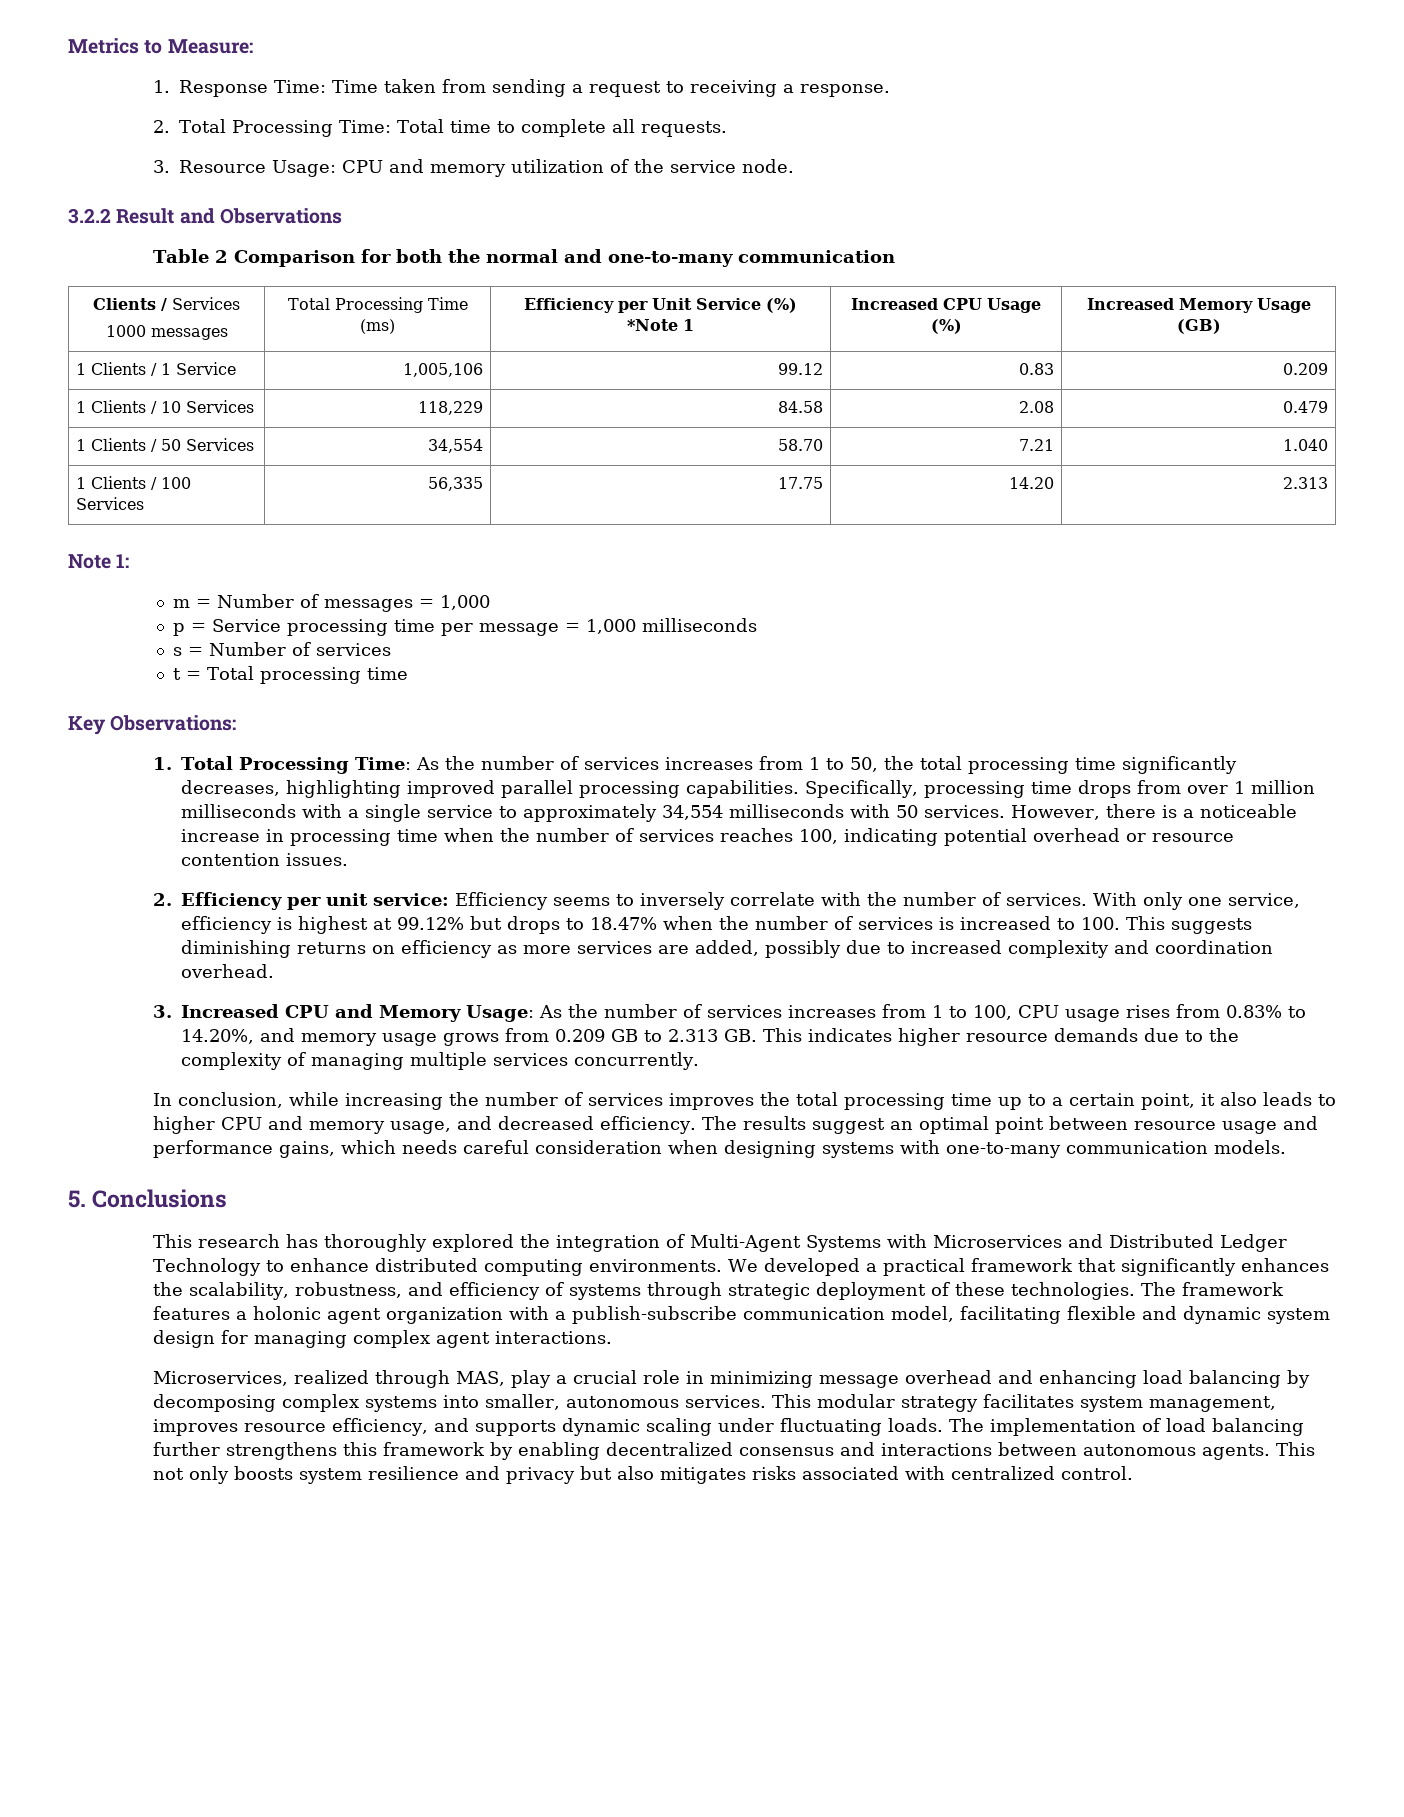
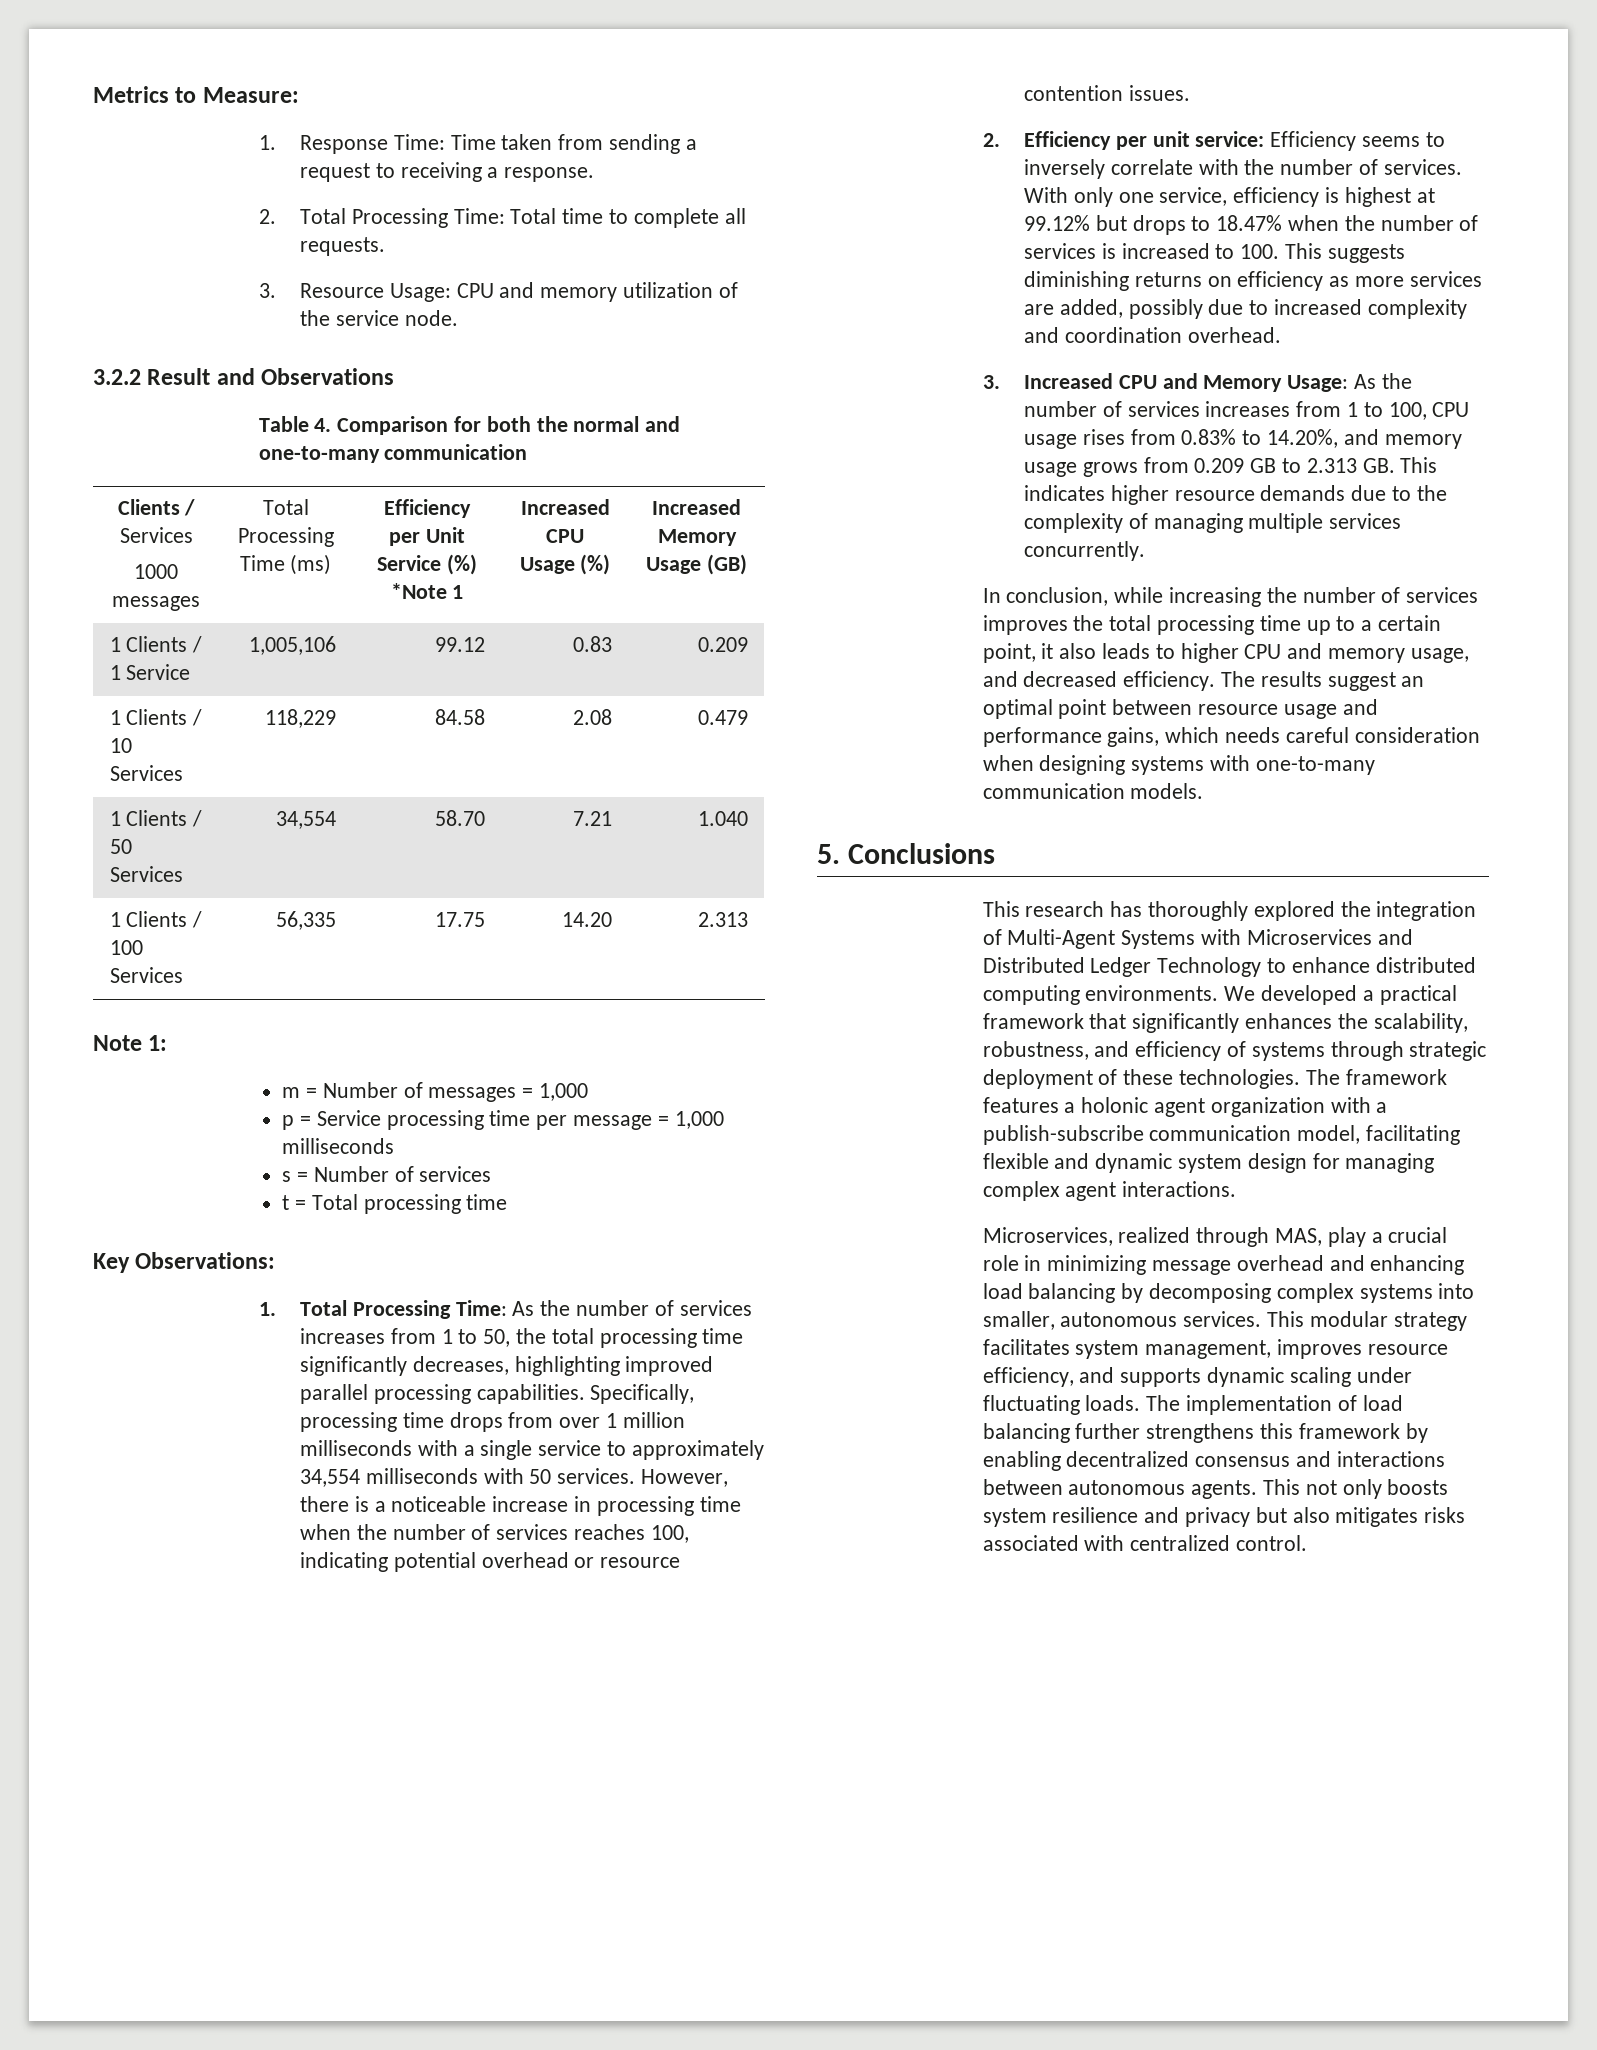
[214,250,228,263] 2 -> [314,418,332,432] 4.

